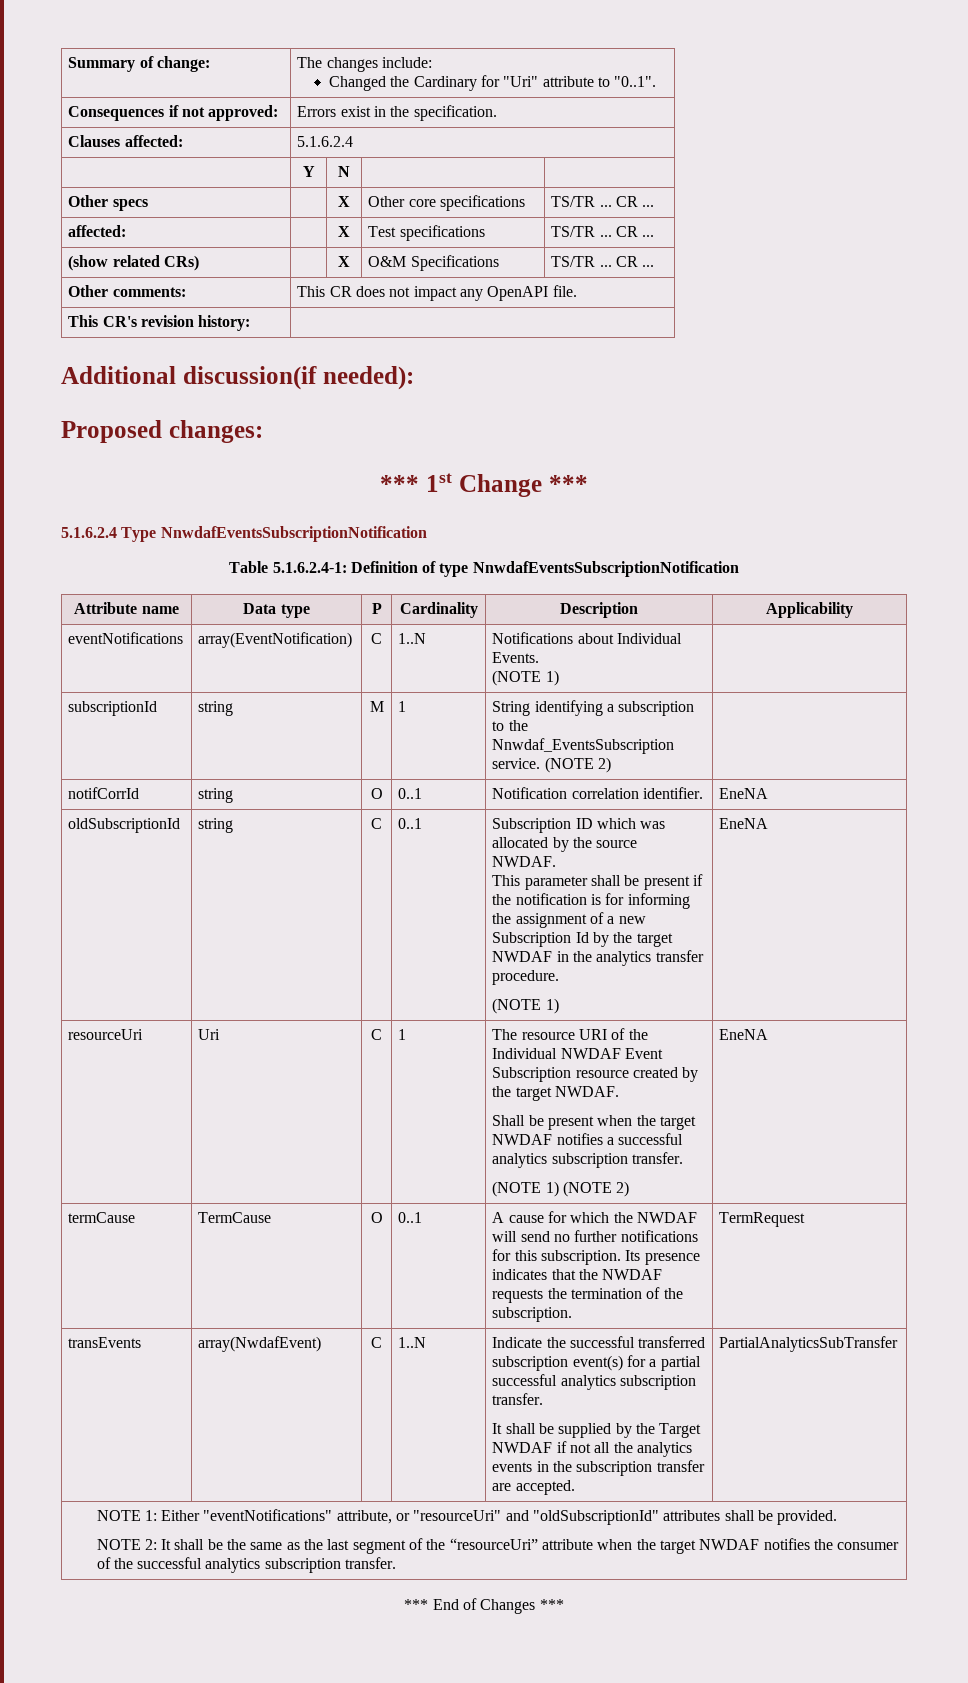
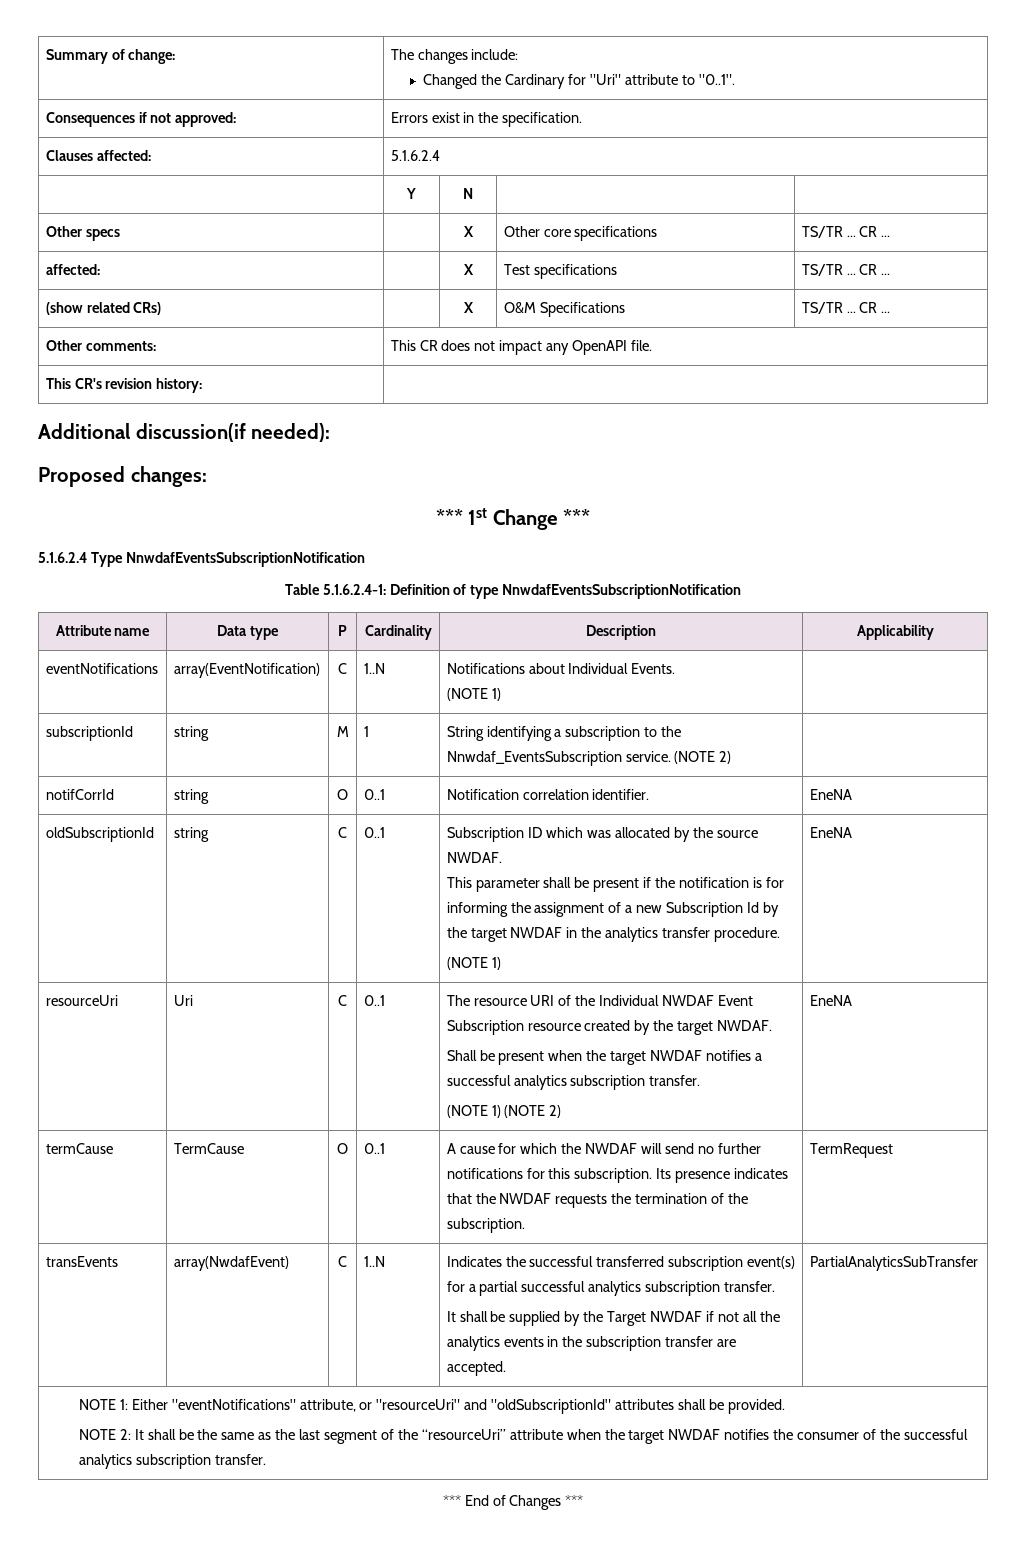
[398,1029,407,1040] 1 -> [363,995,385,1006] 0..1
[492,1337,543,1348] Indicate -> [446,1256,502,1267] Indicates

